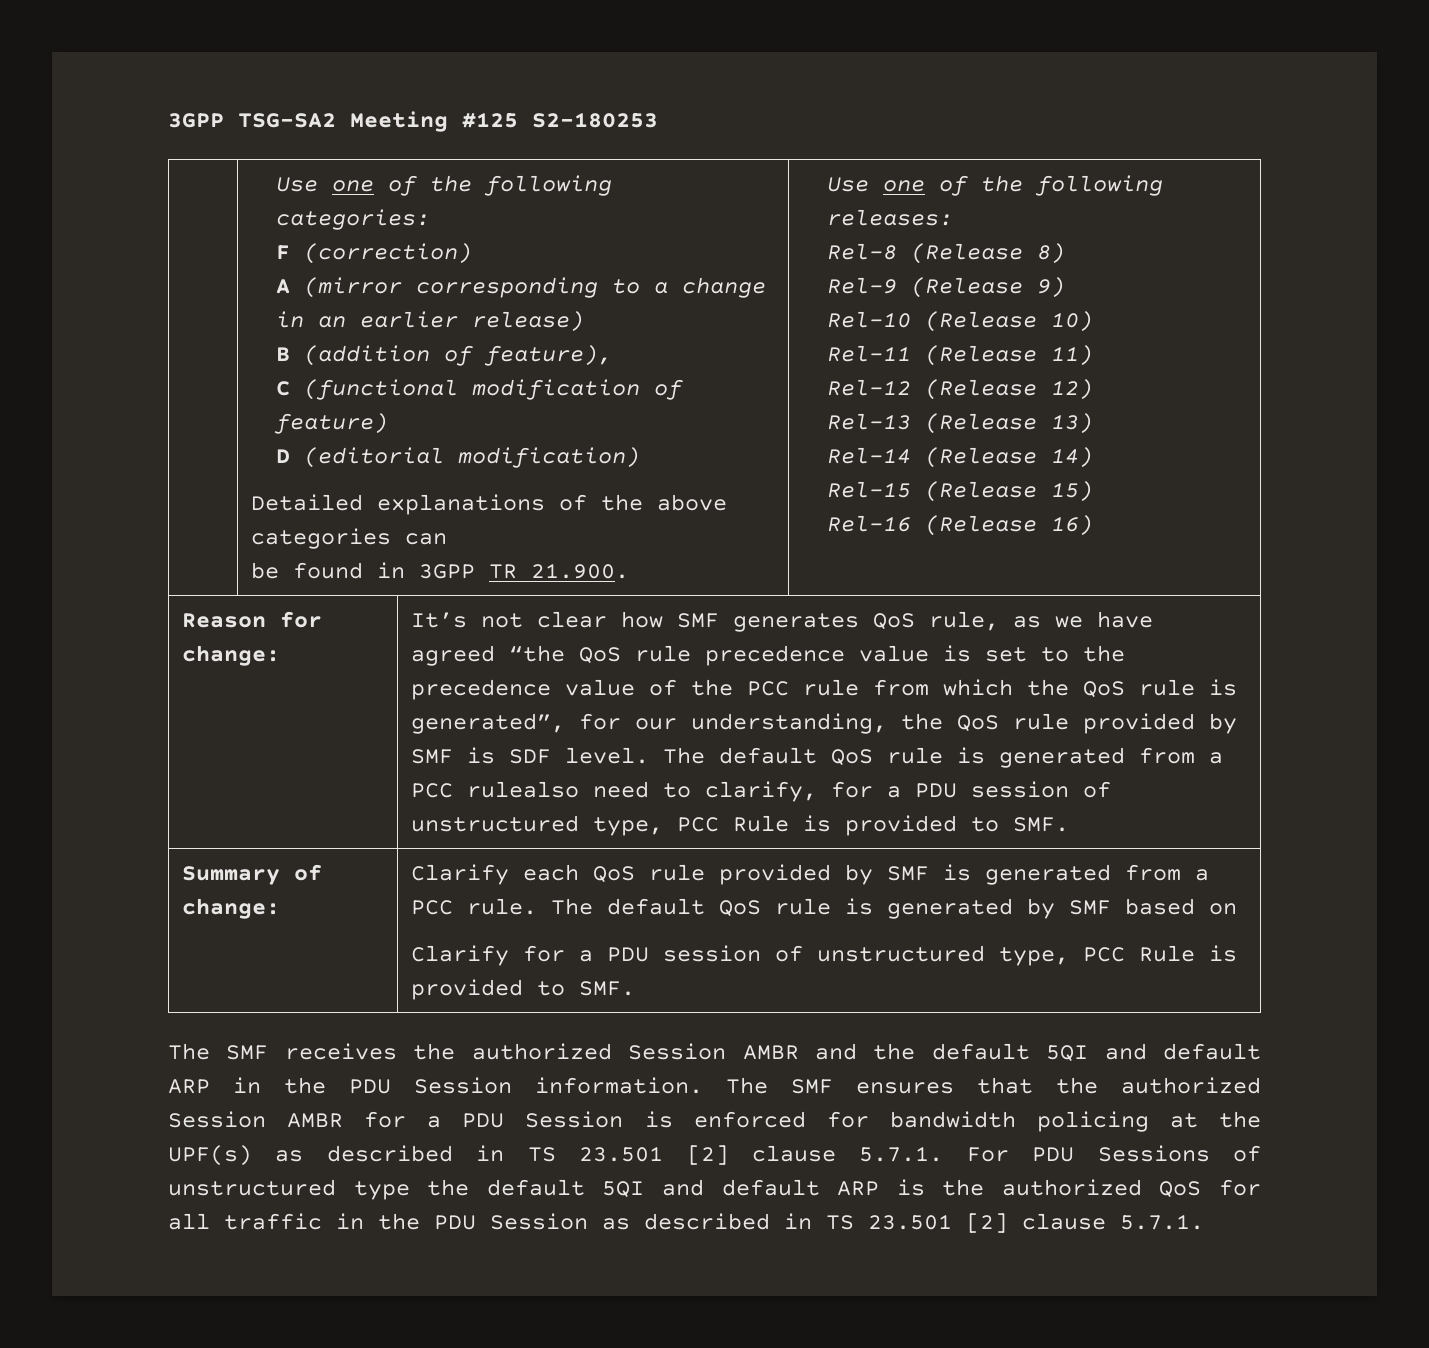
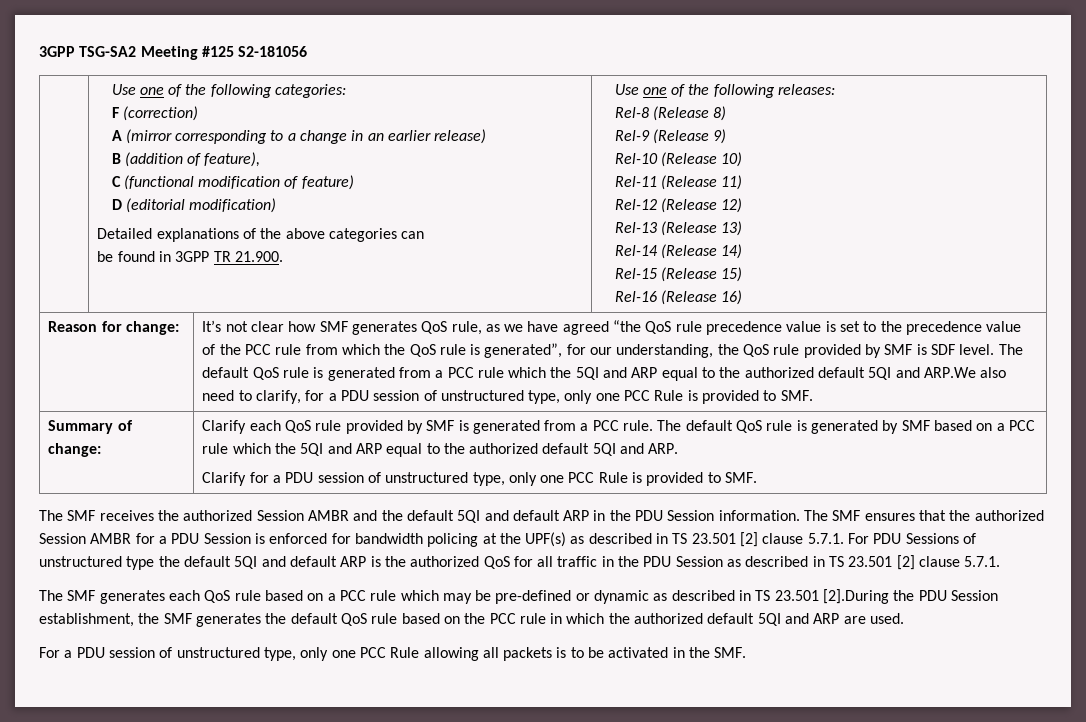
[532,112,658,128] S2-180253 -> [238,46,308,57] S2-181056
[466,781,579,798] rulealso -> [477,367,1007,381] rule which the 5QI and ARP equal to the authorized default 5QI and ARP.We also
(663, 826) none -> [564,390,620,404] only one
(1237, 909) none -> [996,420,1035,431] [202,443,679,457] a PCC rule which the 5QI and ARP equal to the authorized default 5QI and ARP.
(1069, 956) none -> [508,472,565,486] only one
(1204, 1222) none -> [39,589,999,604] [39,613,905,627] [39,647,747,661] // The SMF generates each QoS rule based on a PCC rule which may be pre-defined or dynamic as described in TS 23.501 [2].During the PDU Session establishment, the SMF generates the default QoS rule based on the PCC rule in which the authorized default 5QI and ARP are used. // For a PDU session of unstructured type, only one PCC Rule allowing all packets is to be activated in the SMF.

